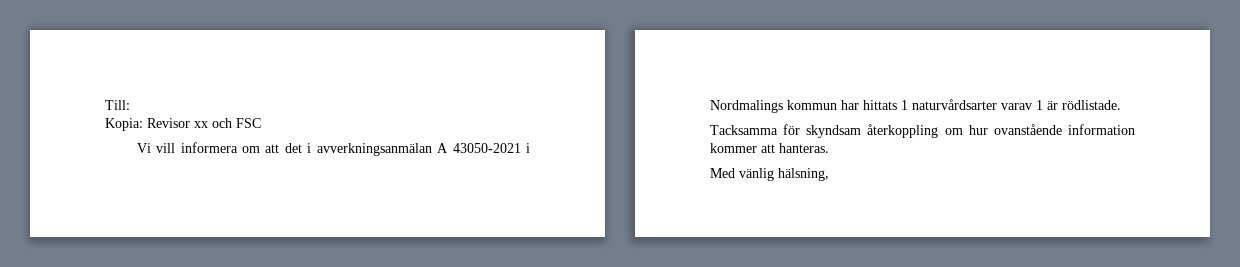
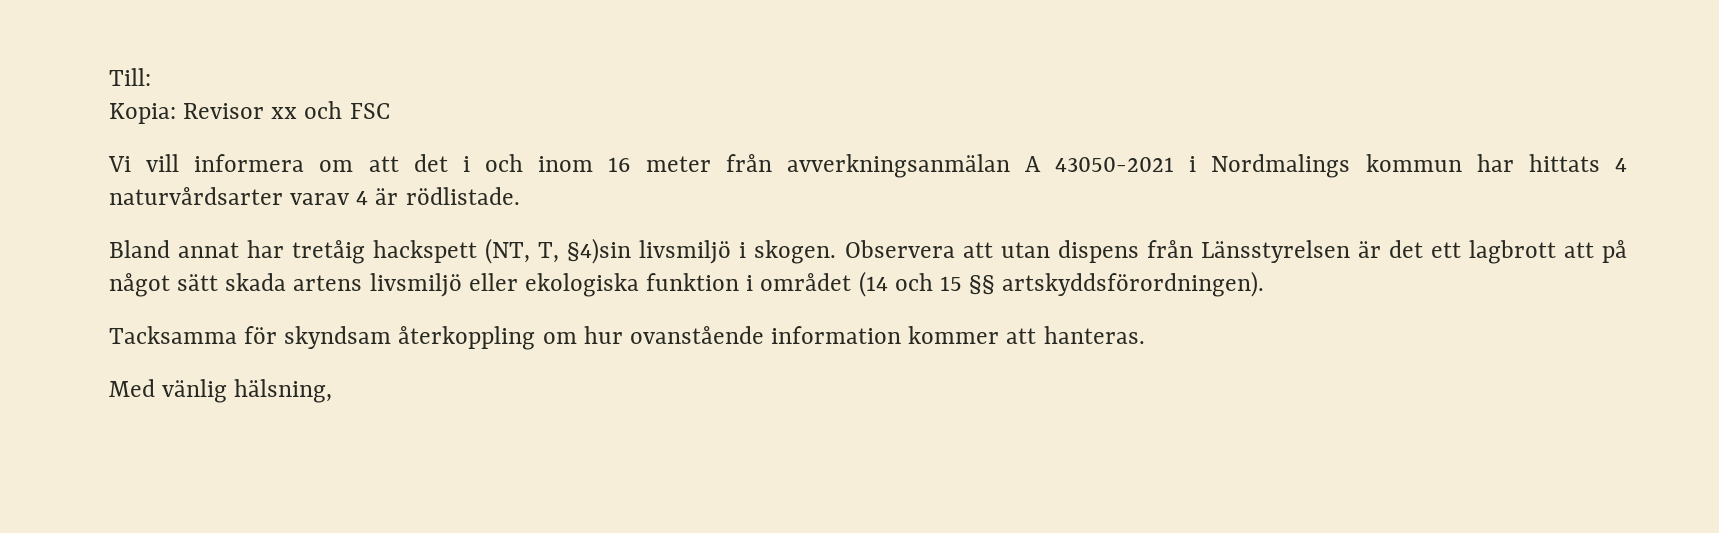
(312, 148) none -> [485,154,772,172] och inom 16 meter från
[901,100,908,110] 1 -> [1615,158,1628,172] 4
[1036,100,1043,110] 1 -> [356,191,369,205] 4
(1121, 105) none -> [109,238,1627,264] [109,271,1265,297] // Bland annat har tretåig hackspett (NT, T, §4)sin livsmiljö i skogen. Observera att utan dispens från Länsstyrelsen är det ett lagbrott att på något sätt skada artens livsmiljö eller ekologiska funktion i området (14 och 15 §§ artskyddsförordningen).

